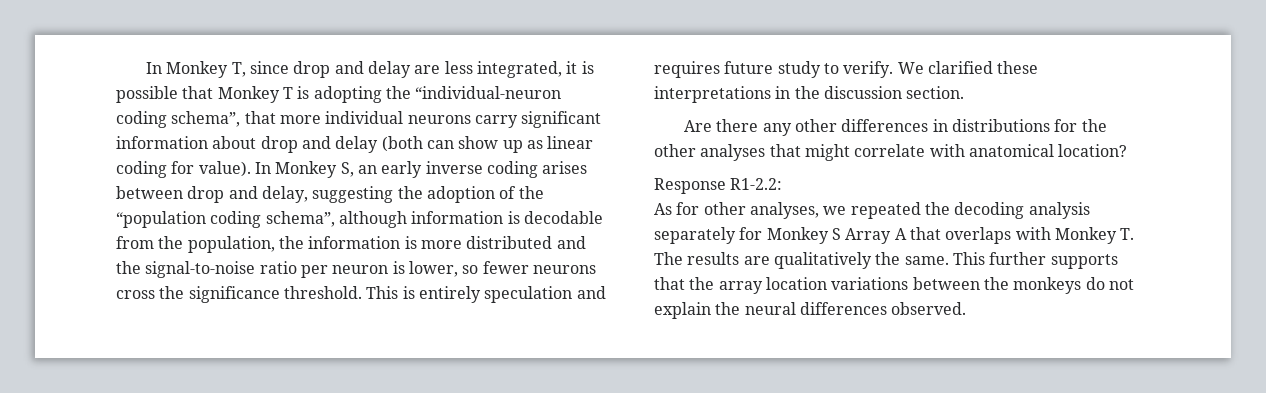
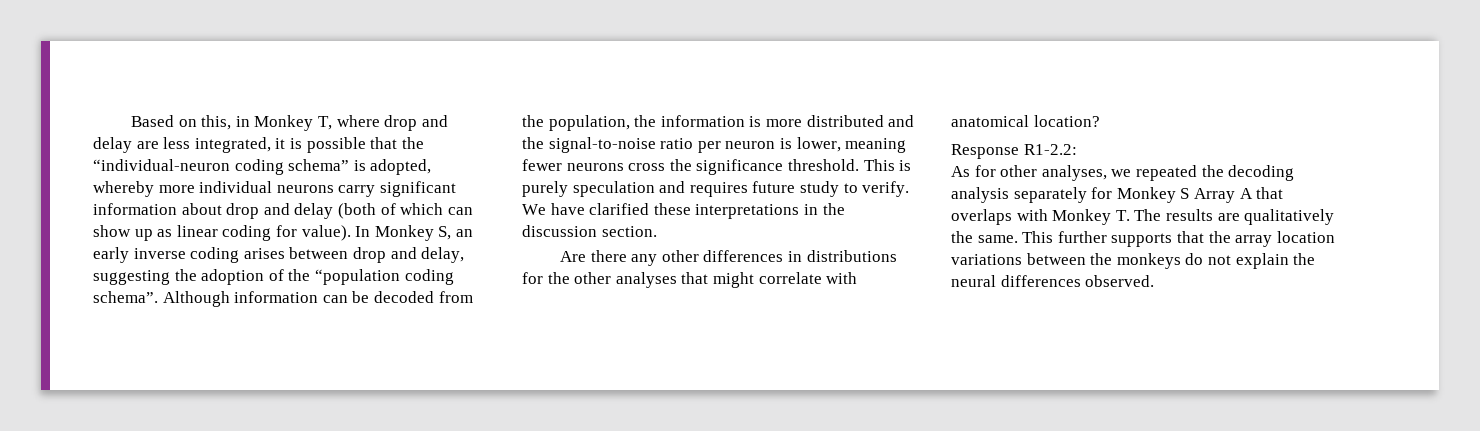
[146,62,163,74] In -> [130,115,250,130] Based on this, in
[250,61,290,74] since -> [336,115,380,127] where
[217,86,562,103] [116,111,276,128] Monkey T is adopting the “individual-neuron coding schema”, that -> [401,137,424,149] [93,159,432,175] [93,181,154,197] the “individual-neuron coding schema” is adopted, whereby
(423, 144) none -> [380,203,444,215] of which
[265,211,603,228] schema”, although information is decodable -> [93,291,434,307] schema”. Although information can be decoded
[462,265,479,274] so -> [845,138,907,153] meaning
[418,286,481,303] entirely -> [522,181,568,197] purely
(924, 68) none -> [550,203,585,215] have

